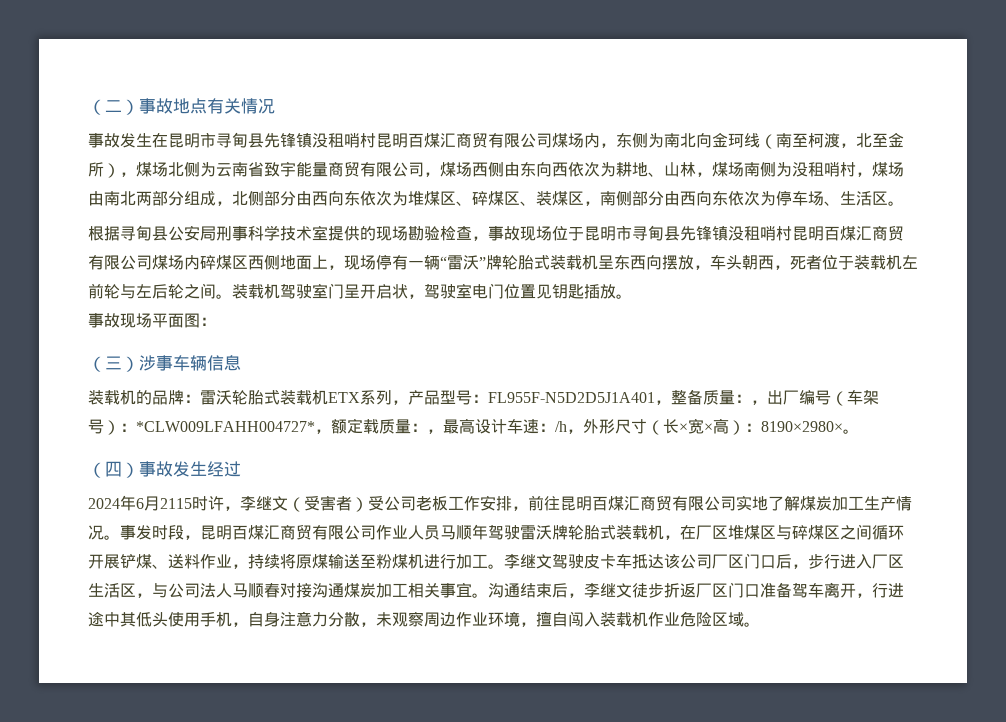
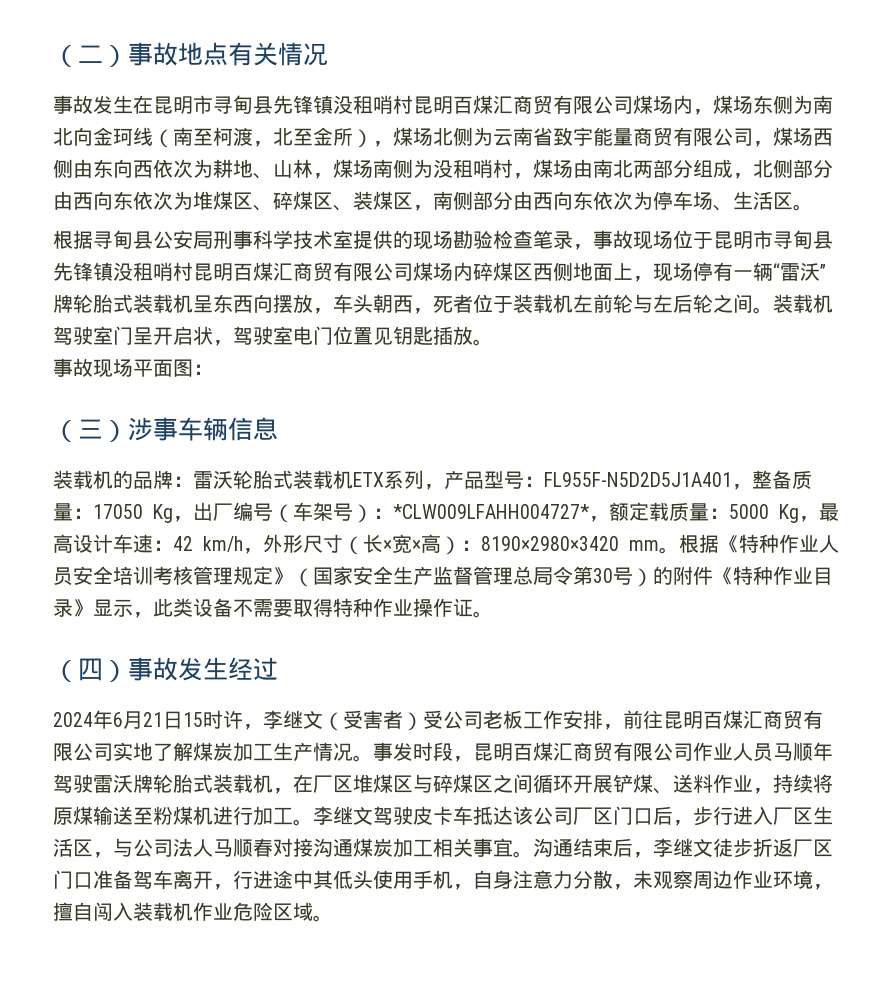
(616, 145) none -> [713,95,753,114] 煤场
(472, 233) none -> [533,230,573,249] 笔录
(751, 398) none -> [93,504,173,523] 17050 Kg
(427, 427) none -> [729,504,799,523] 5000 Kg
[555,421,567,432] /h -> [173,536,243,552] 42 km/h
[761,421,843,432] 8190×2980× -> [481,534,839,554] [53,566,833,587] [53,598,473,618] 8190×2980×3420 mm。根据《特种作业人员安全培训考核管理规定》（国家安全生产监督管理总局令第30号）的附件《特种作业目录》显示，此类设备不需要取得特种作业操作证
[160,498,192,509] 2115 -> [143,711,203,729] 21日15

